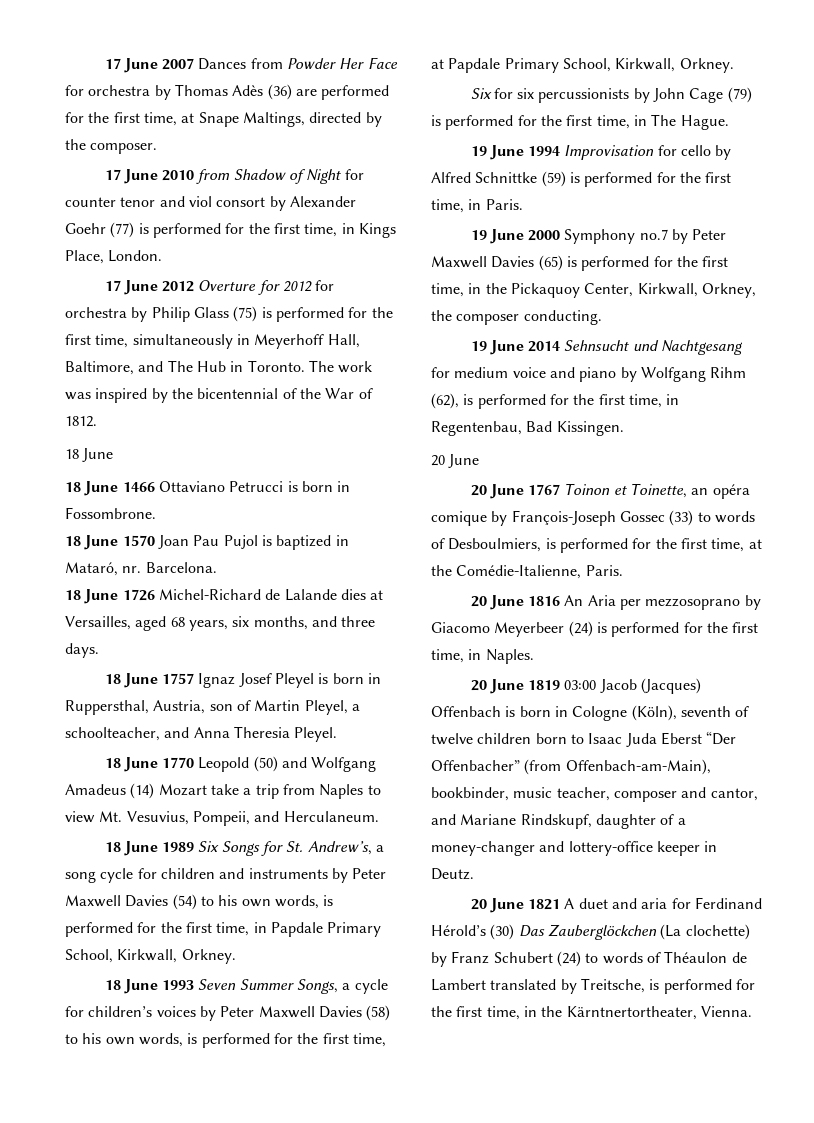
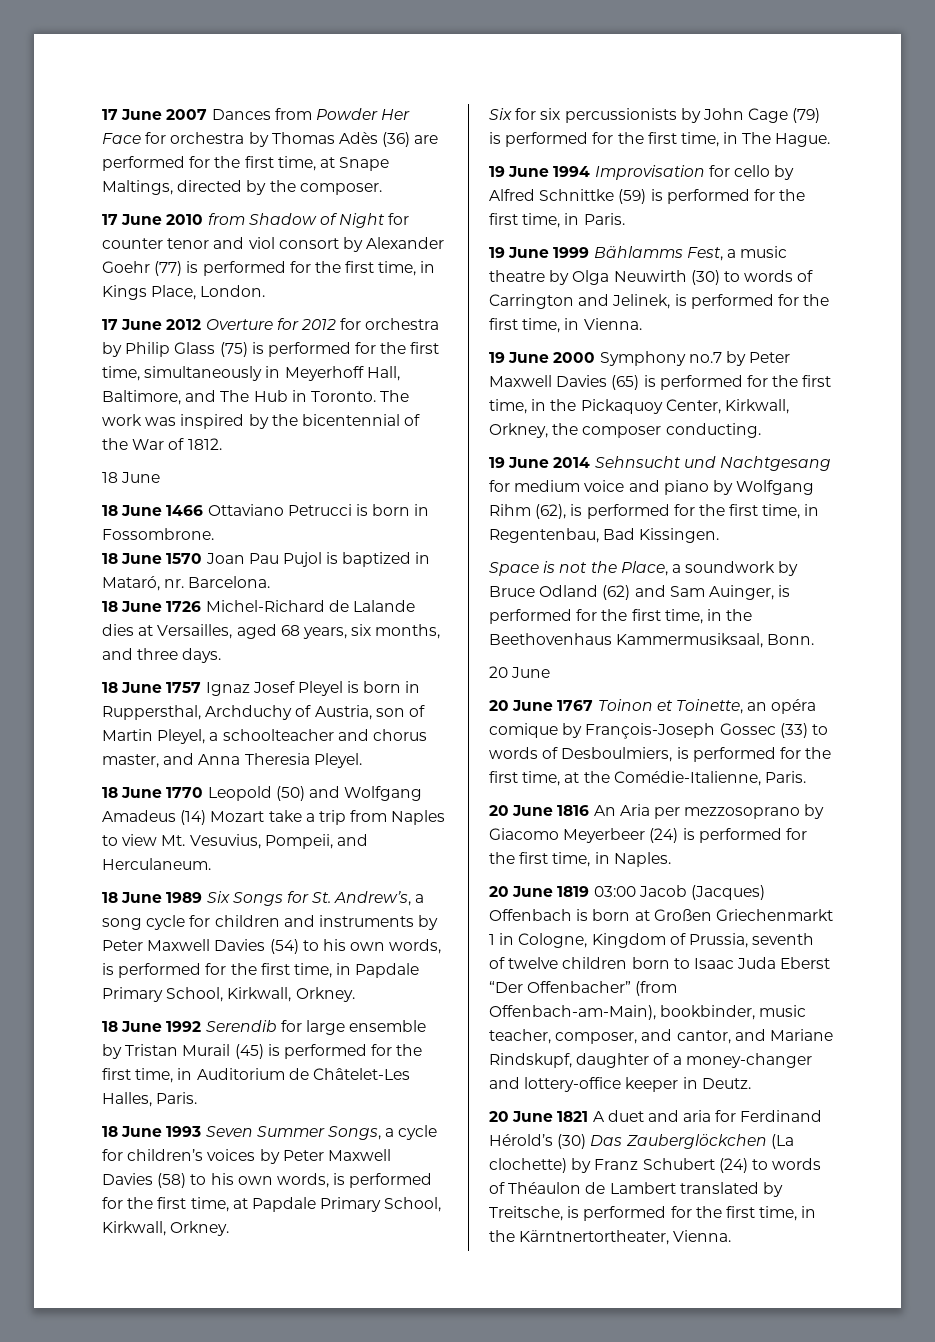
(149, 707) none -> [205,705,312,720] Archduchy of
[65,727,160,741] schoolteacher, -> [222,729,427,741] [102,754,159,768] schoolteacher and chorus master,
(236, 956) none -> [102,1020,427,1035] [102,1044,423,1059] [102,1068,410,1083] [102,1092,198,1107] // 18 June 1992 Serendib for large ensemble by Tristan Murail (45) is performed for the first time, in Auditorium de Châtelet-Les Halles, Paris.
(523, 204) none -> [489,246,788,261] [489,270,814,285] [489,294,830,309] [489,318,642,333] // 19 June 1999 Bählamms Fest, a music theatre by Olga Neuwirth (30) to words of Carrington and Jelinek, is performed for the first time, in Vienna.
(624, 428) none -> [489,561,799,576] [489,585,791,600] [489,609,753,624] [489,633,815,648] // Space is not the Place, a soundwork by Bruce Odland (62) and Sam Auinger, is performed for the first time, in the Beethovenhaus Kammermusiksaal, Bonn.
[554,705,677,721] in Cologne (Köln), -> [634,909,833,921] [489,933,748,948] at Großen Griechenmarkt 1 in Cologne, Kingdom of Prussia,
[613,791,677,802] composer -> [555,1032,638,1044] composer,

